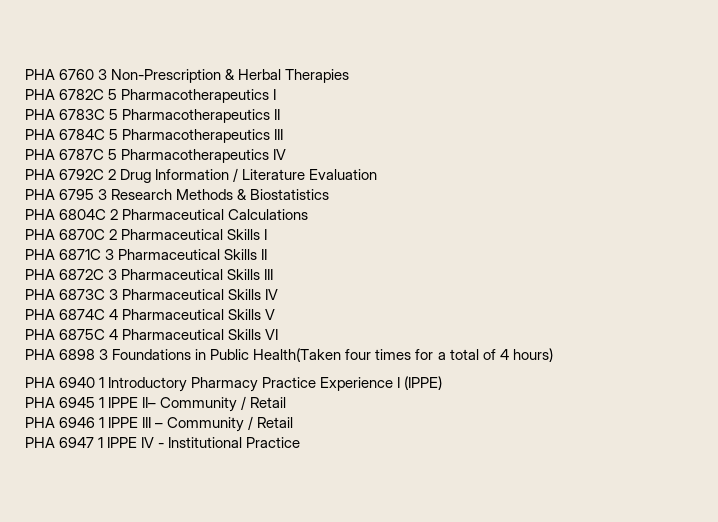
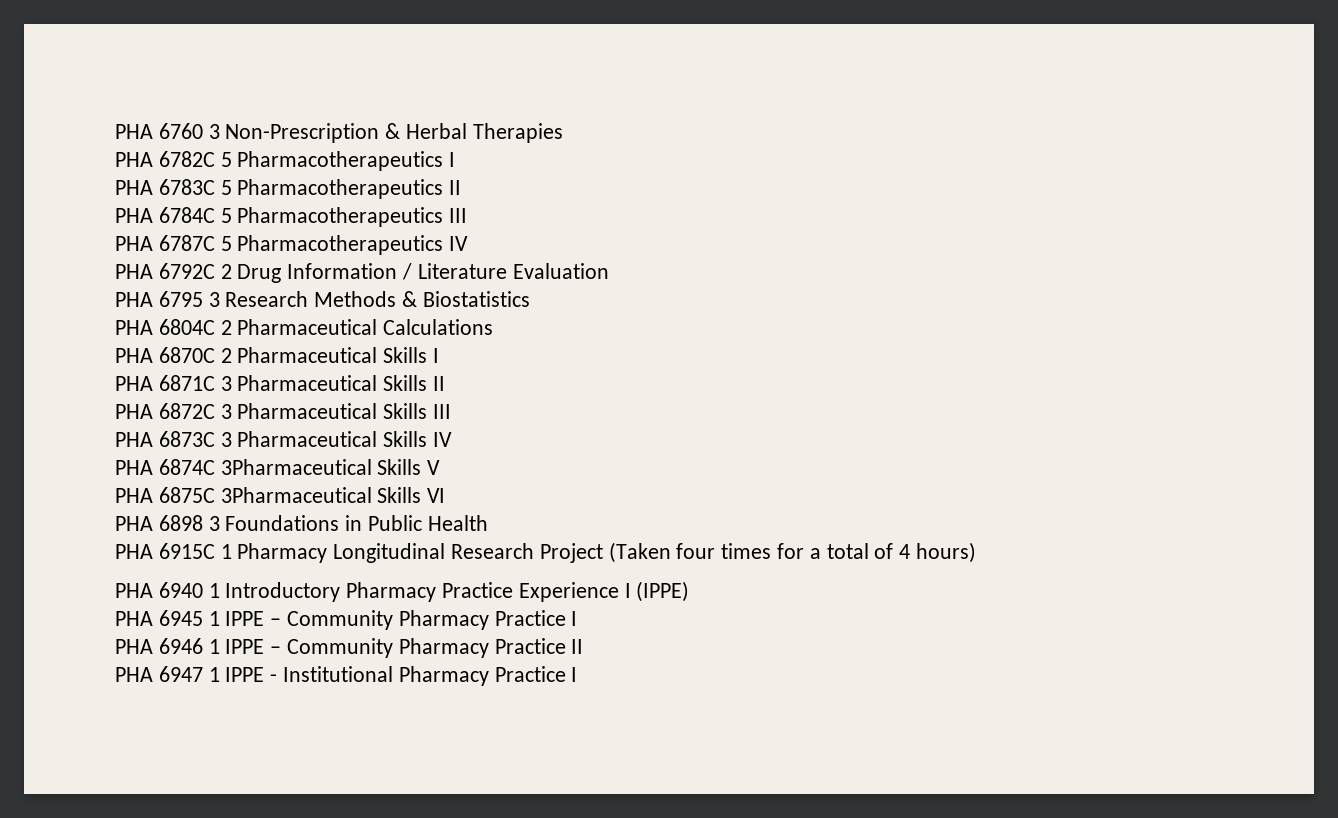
[109,309,225,320] 4 Pharmaceutical -> [220,459,372,475] 3Pharmaceutical
[109,329,225,340] 4 Pharmaceutical -> [220,487,372,503] 3Pharmaceutical
[253,348,342,362] Health(Taken -> [427,515,488,531] [115,542,671,563] Health // PHA 6915C 1 Pharmacy Longitudinal Research Project (Taken
[142,396,287,412] II– Community / Retail -> [270,610,578,630] – Community Pharmacy Practice I
[142,416,294,432] III – Community / Retail -> [270,638,584,658] – Community Pharmacy Practice II
[141,437,155,448] IV -> (265, 674) none
[246,437,301,448] Practice -> [398,666,578,686] Pharmacy Practice I

